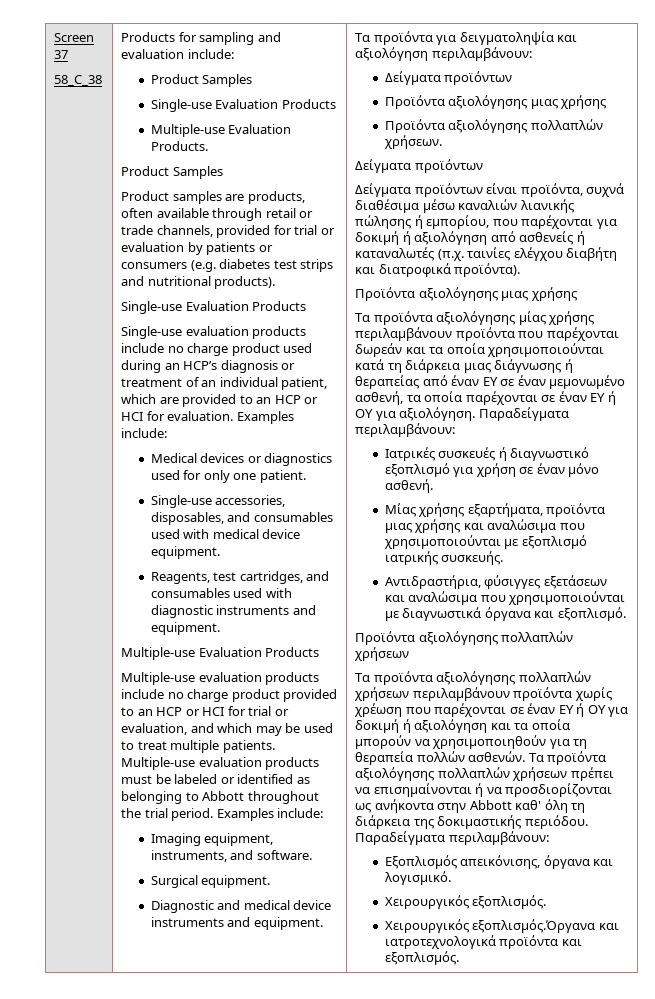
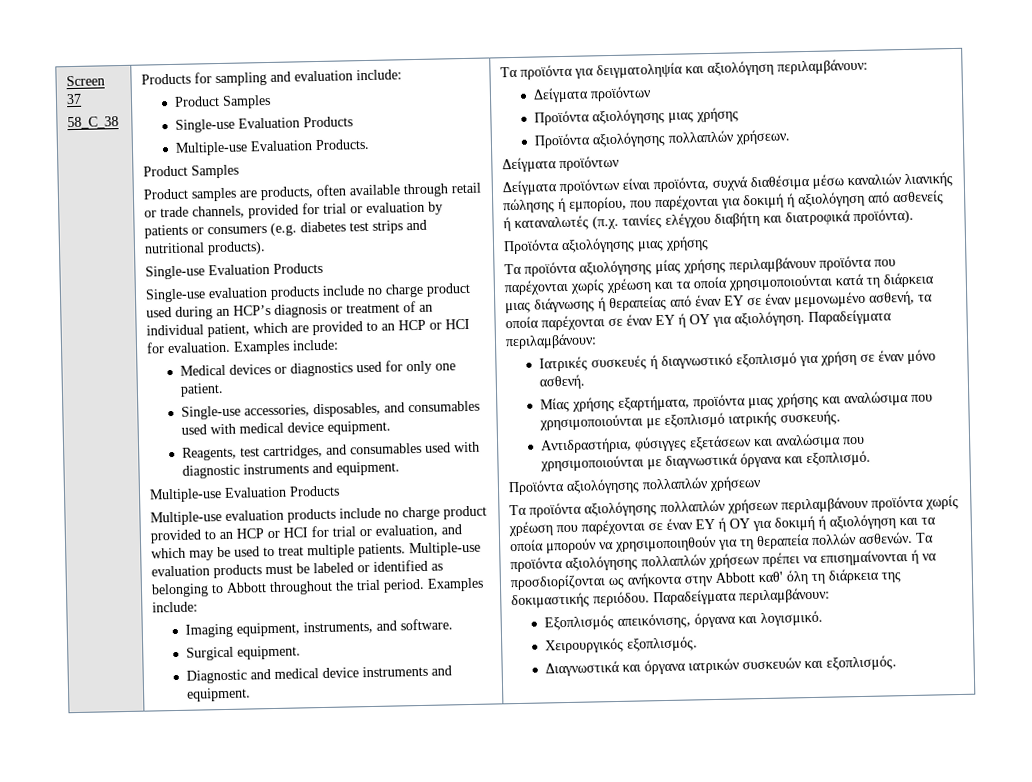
[355,343,403,357] δωρεάν -> [570,278,653,294] χωρίς χρέωση
[384,919,619,933] [384,935,559,949] Χειρουργικός εξοπλισμός.Όργανα και ιατροτεχνολογικά προϊόντα -> [544,657,801,677] Διαγνωστικά και όργανα ιατρικών συσκευών

